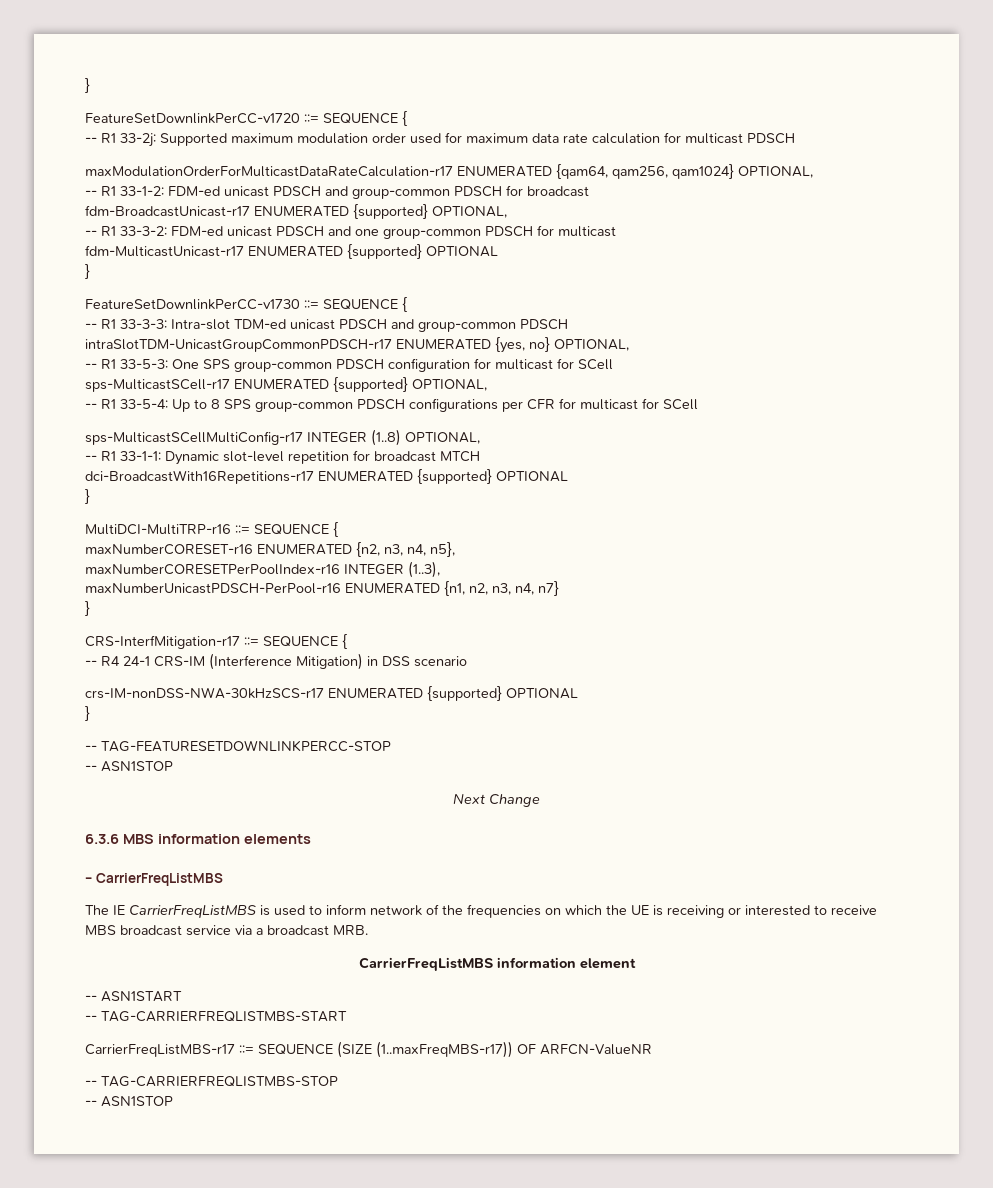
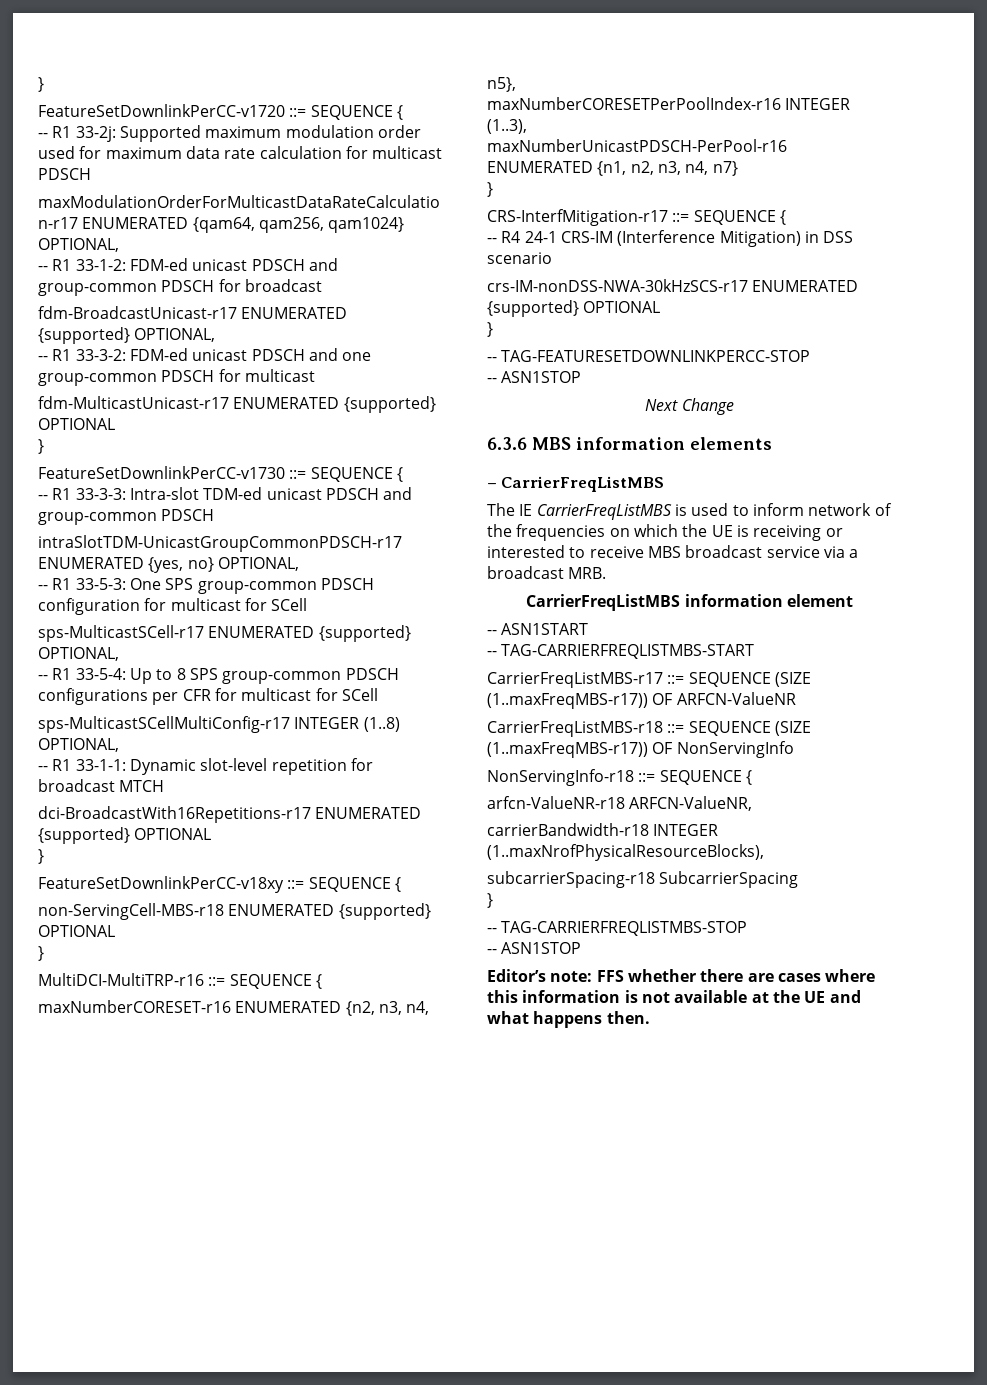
(90, 496) none -> [38,876,401,893] [38,903,431,920] [38,925,115,937] [38,946,44,961] // FeatureSetDownlinkPerCC-v18xy ::= SEQUENCE { // non-ServingCell-MBS-r18 ENUMERATED {supported} OPTIONAL // }
[85,1076,338,1087] [85,1096,173,1107] -- TAG-CARRIERFREQLISTMBS-STOP // -- ASN1STOP -> [487,721,811,737] [487,741,794,758] [487,769,752,786] [487,796,753,811] [487,823,719,836] [487,844,764,861] [487,871,799,888] [487,893,493,908] [487,921,748,936] [487,942,582,954] [487,969,876,982] [487,990,861,1003] [487,1011,650,1028] CarrierFreqListMBS-r18 ::= SEQUENCE (SIZE (1..maxFreqMBS-r17)) OF NonServingInfo // NonServingInfo-r18 ::= SEQUENCE { // arfcn-ValueNR-r18 ARFCN-ValueNR, // carrierBandwidth-r18 INTEGER (1..maxNrofPhysicalResourceBlocks), // subcarrierSpacing-r18 SubcarrierSpacing // } // -- TAG-CARRIERFREQLISTMBS-STOP // -- ASN1STOP // Editor’s note: FFS whether there are cases where this information is not available at the UE and what happens then.

